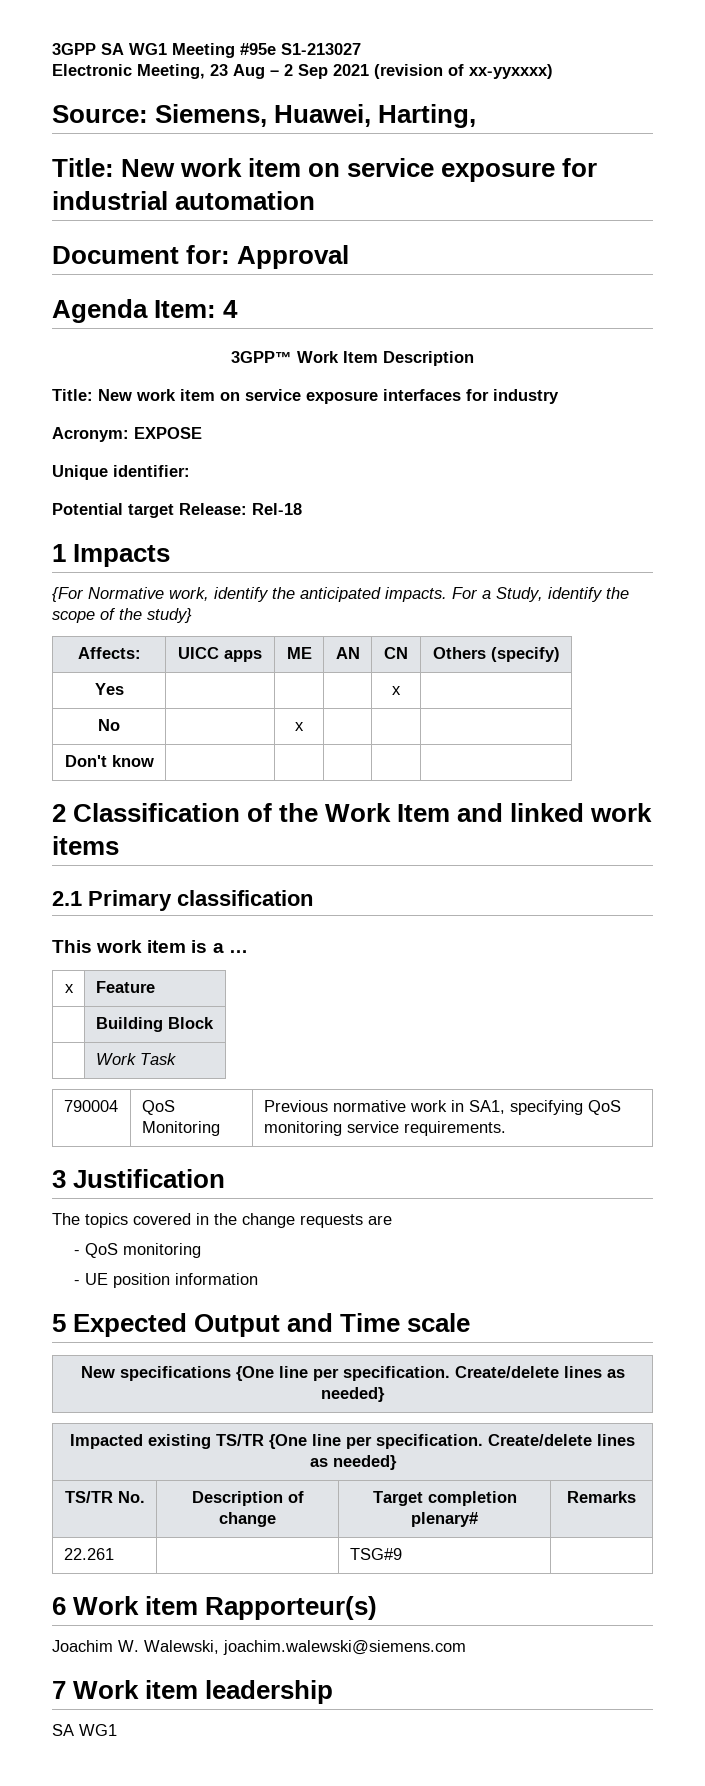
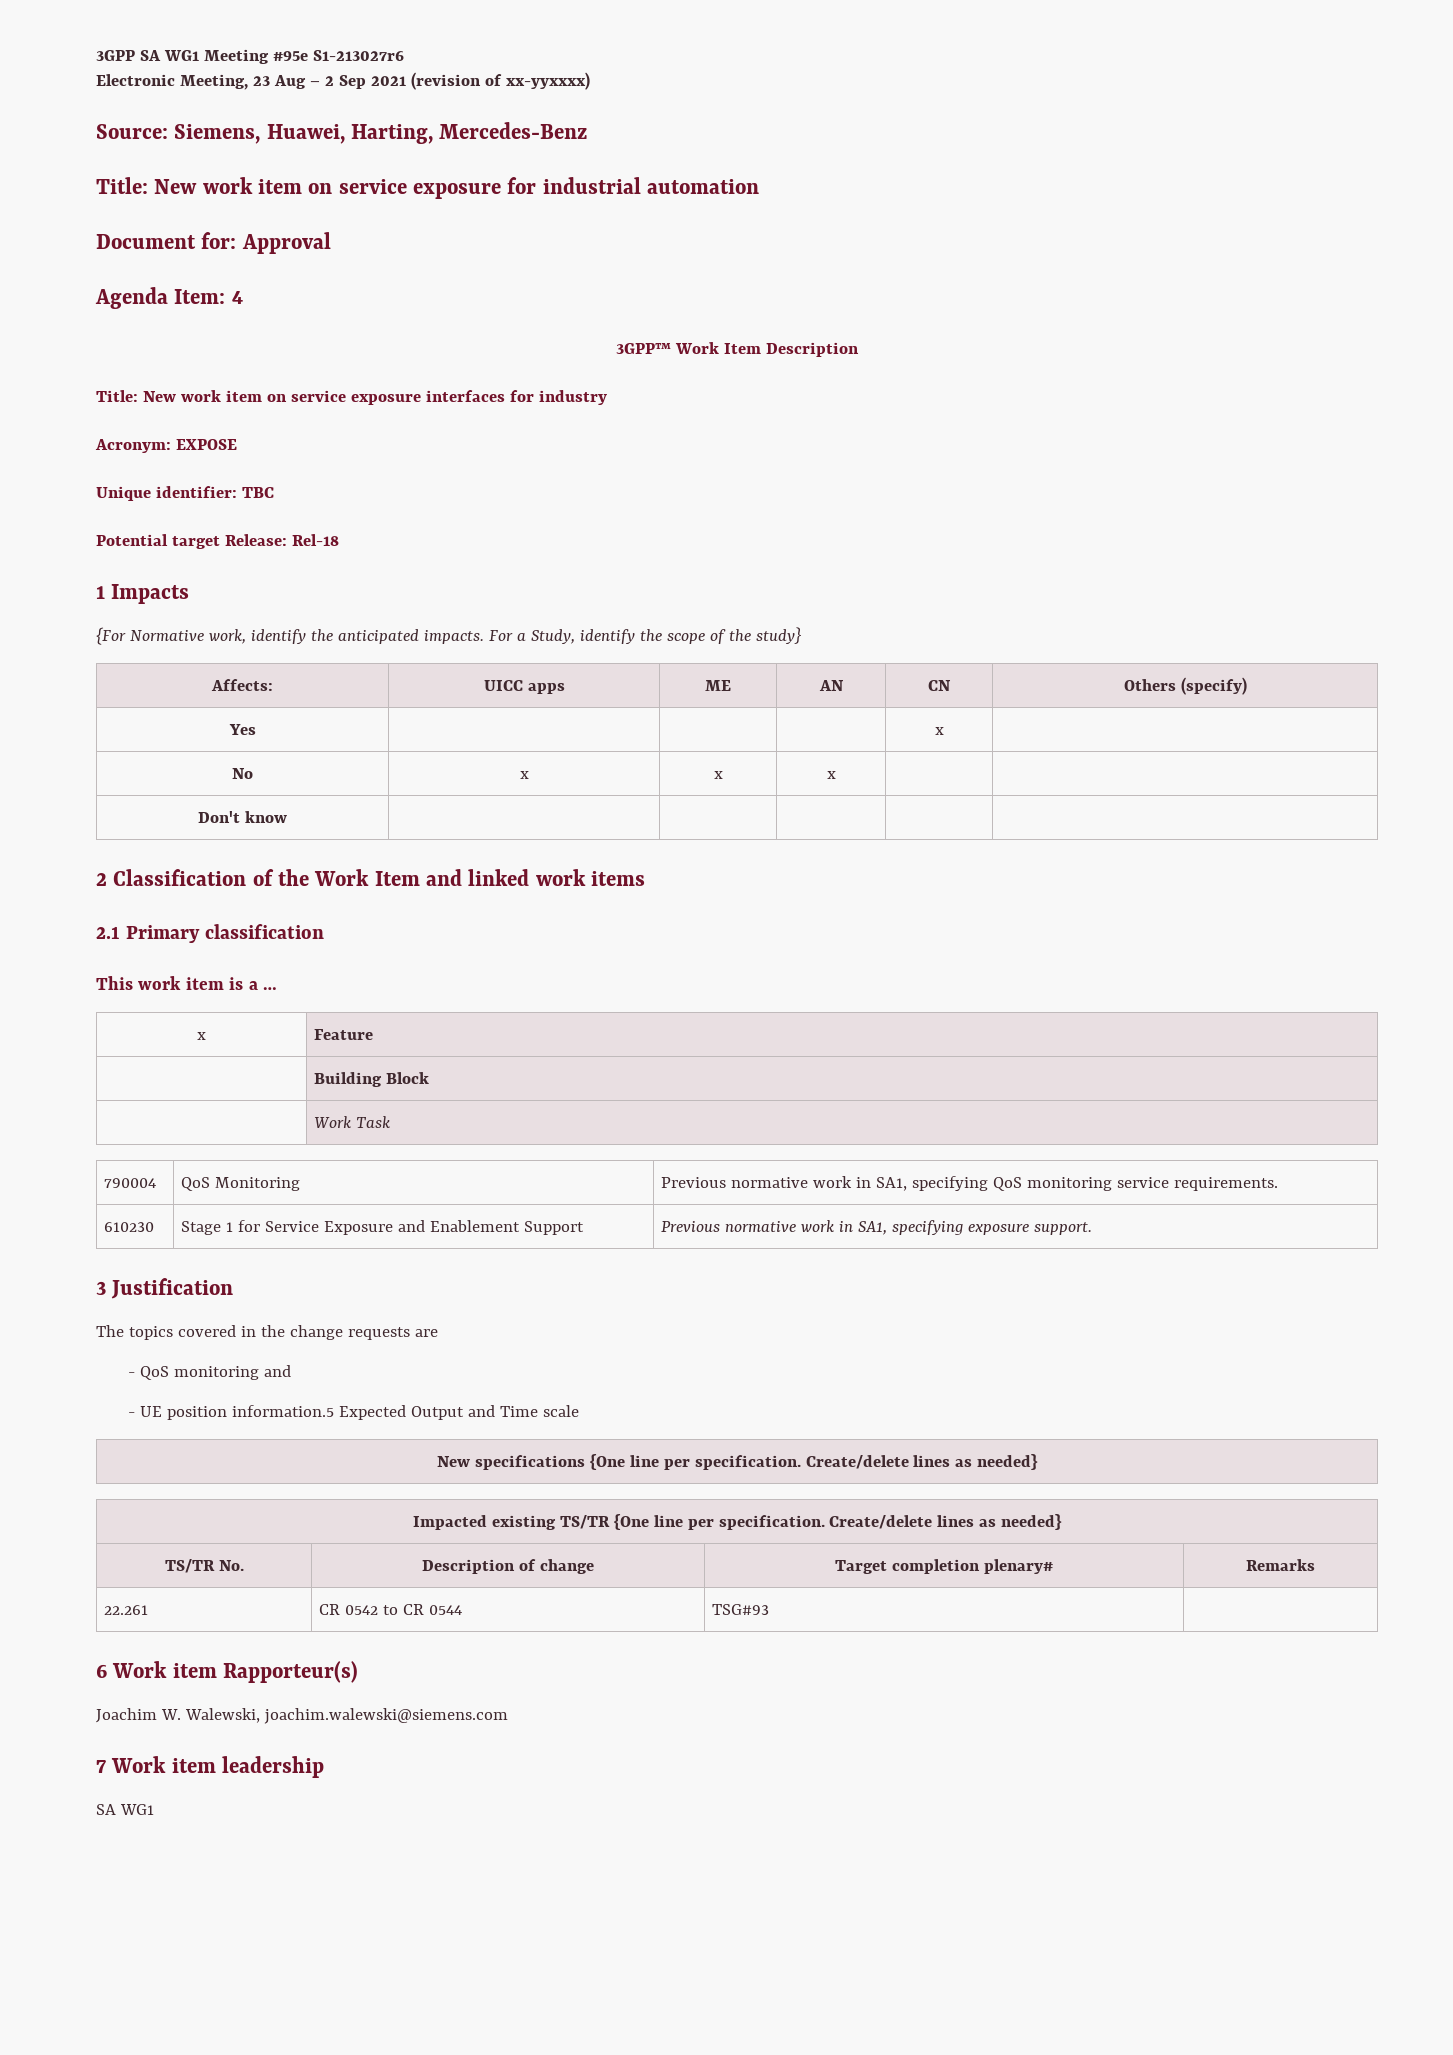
[281,43,361,55] S1-213027 -> [312,50,404,61] S1-213027r6
(477, 116) none -> [439,122,588,139] Mercedes-Benz
(190, 471) none -> [241,487,274,498] TBC
[295,722,304,731] | x | -> [519,771,529,779] [713,771,723,779] [826,771,836,779] x | x | x
(506, 1128) none -> [104,1222,155,1232] [181,1220,585,1235] [661,1220,1093,1235] // 610230 | Stage 1 for Service Exposure and Enablement Support | Previous normative work in SA1, specifying exposure support.
(201, 1250) none -> [264,1365,292,1377] and
[174,1273,258,1285] [52,1314,66,1332] information // 5 -> [232,1405,335,1417] information.5
[349,1548,402,1560] | TSG#9 -> [319,1604,463,1615] [712,1604,770,1615] CR 0542 to CR 0544 | TSG#93

